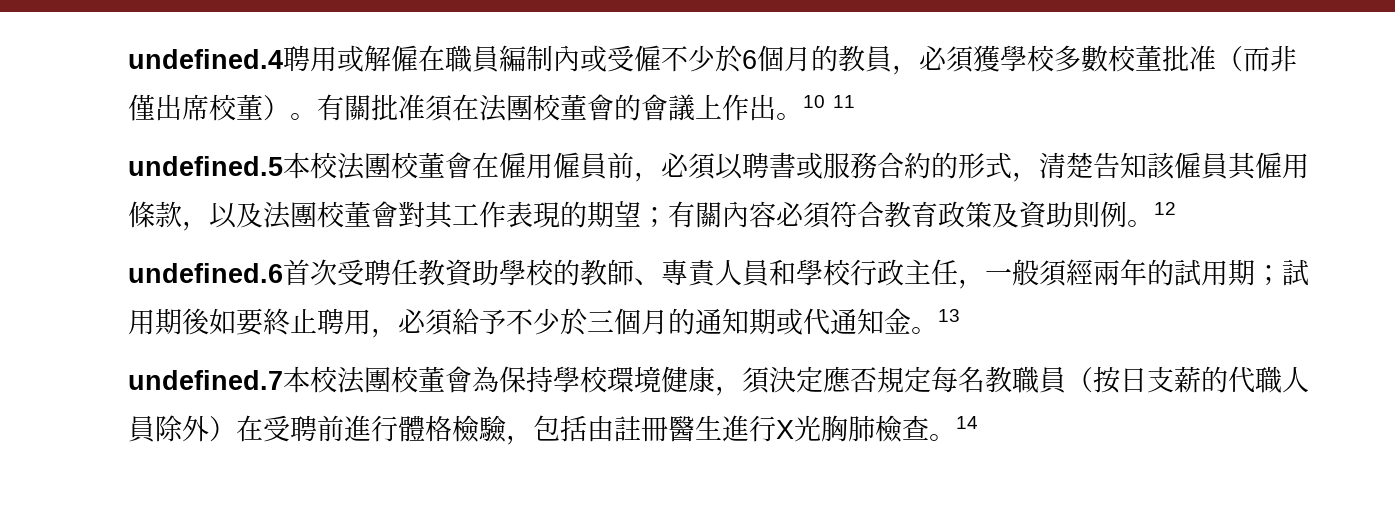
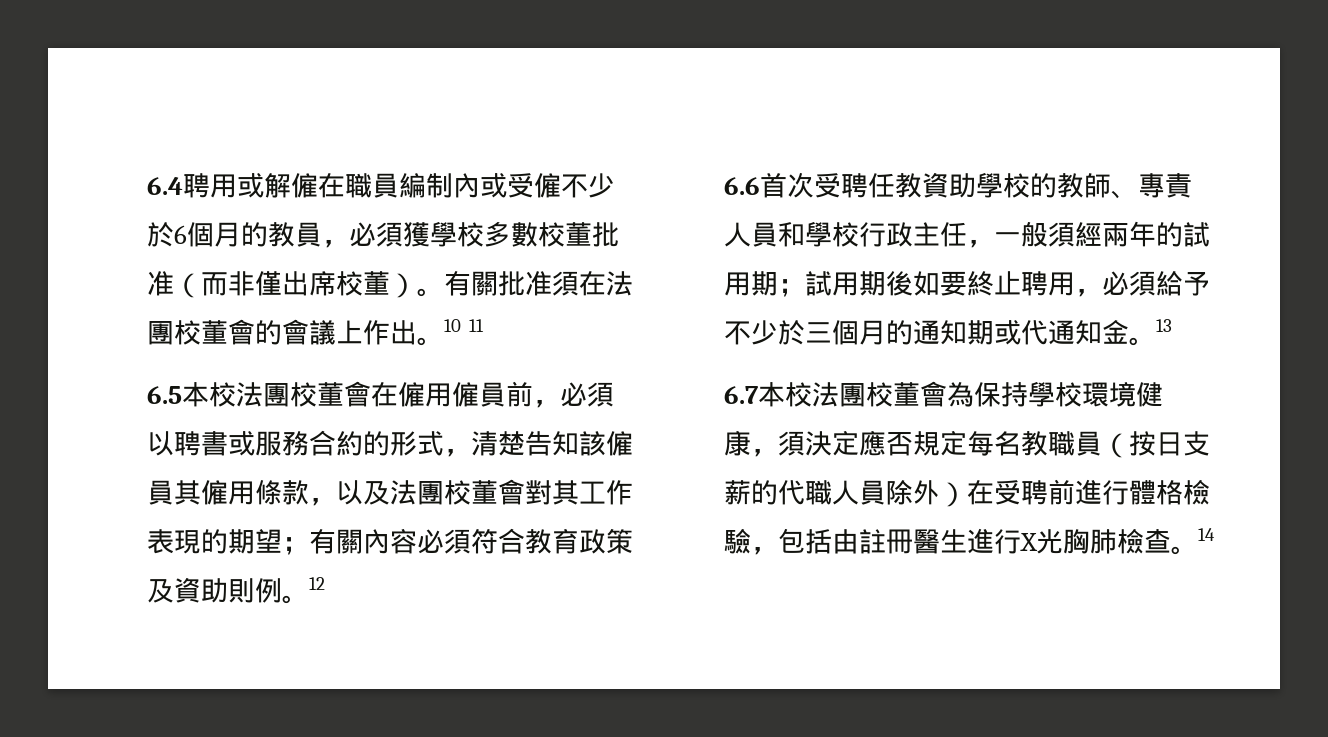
[128,49,284,69] undefined.4 -> [147,177,184,195] 6.4
[128,156,284,176] undefined.5 -> [147,386,183,404] 6.5
[128,263,284,283] undefined.6 -> [724,177,761,195] 6.6
[128,370,284,390] undefined.7 -> [724,386,760,404] 6.7

